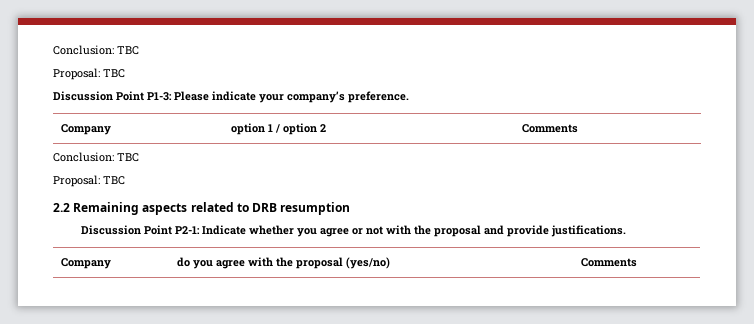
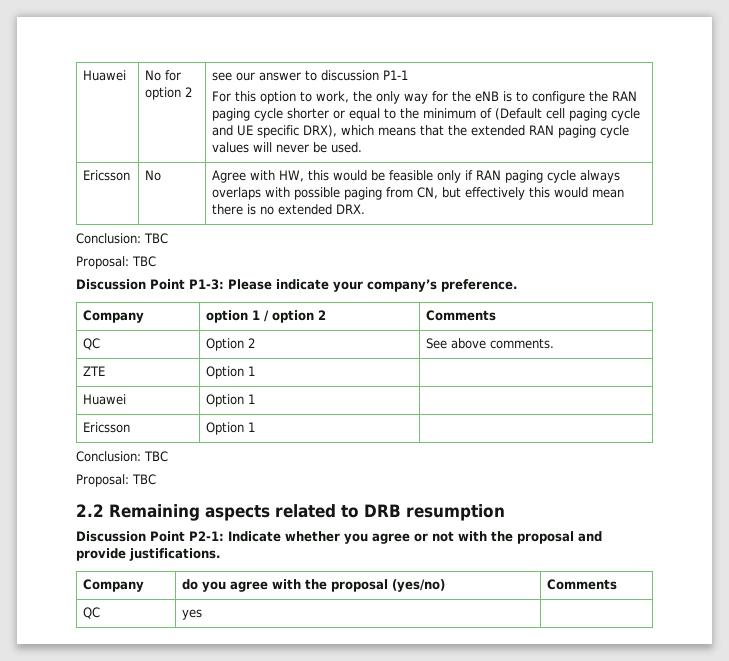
(53, 50) none -> [83,70,127,81] [145,70,182,81] [145,87,193,100] [212,70,409,81] [212,91,638,104] [212,108,641,121] [212,125,630,138] [212,142,363,153] [83,170,131,181] [145,170,162,181] [212,170,621,183] [212,187,625,200] [212,204,366,215] Huawei | No for option 2 | see our answer to discussion P1-1 // For this option to work, the only way for the eNB is to configure the RAN paging cycle shorter or equal to the minimum of (Default cell paging cycle and UE specific DRX), which means that the extended RAN paging cycle values will never be used. // Ericsson | No | Agree with HW, this would be feasible only if RAN paging cycle always overlaps with possible paging from CN, but effectively this would mean there is no extended DRX. //
(579, 128) none -> [83,338,101,350] [206,338,256,351] [426,338,555,349] [83,366,106,376] [206,366,256,379] [83,394,127,405] [206,394,256,407] [83,422,131,433] [206,422,256,435] // QC | Option 2 | See above comments. // ZTE | Option 1 | // Huawei | Option 1 | // Ericsson | Option 1 |
(638, 262) none -> [83,607,101,619] [182,609,203,620] // QC | yes |

